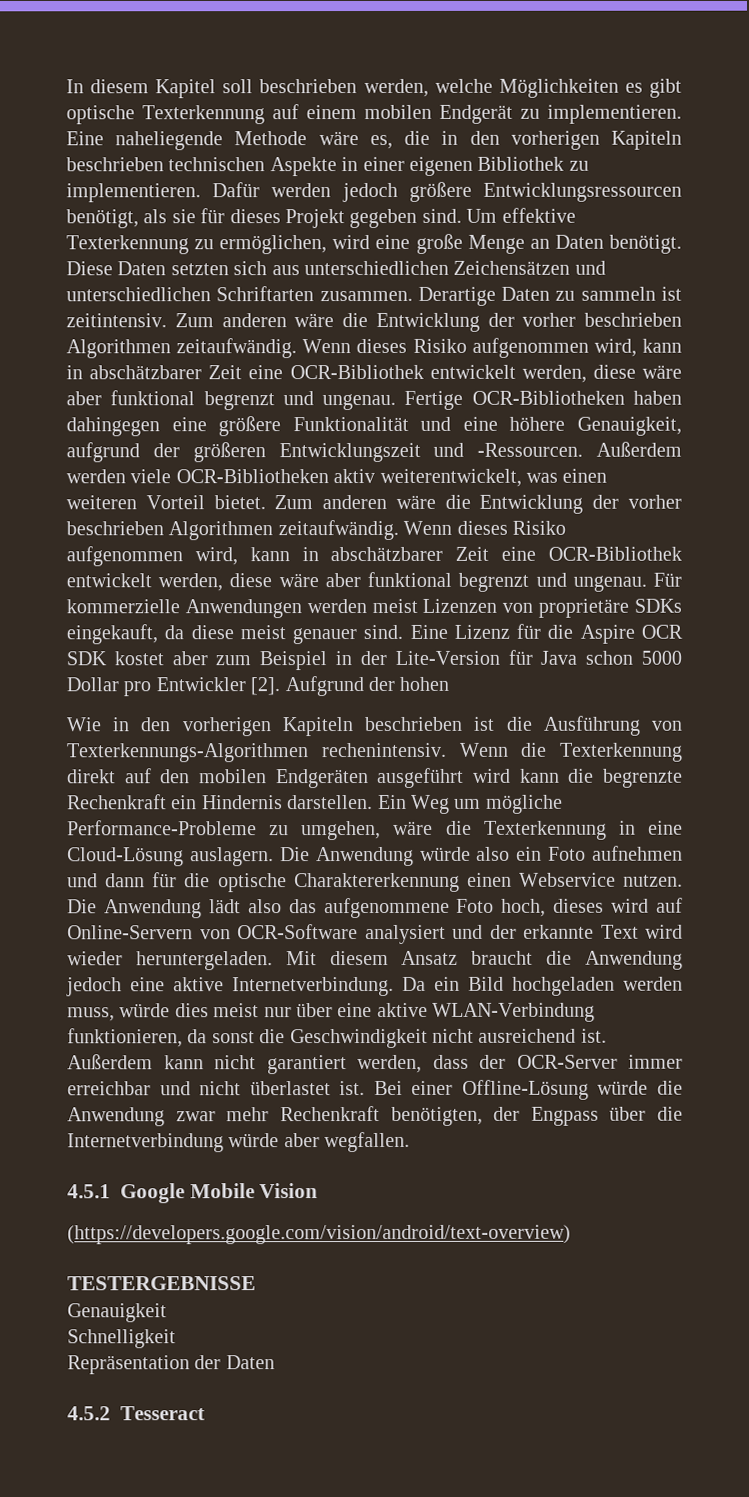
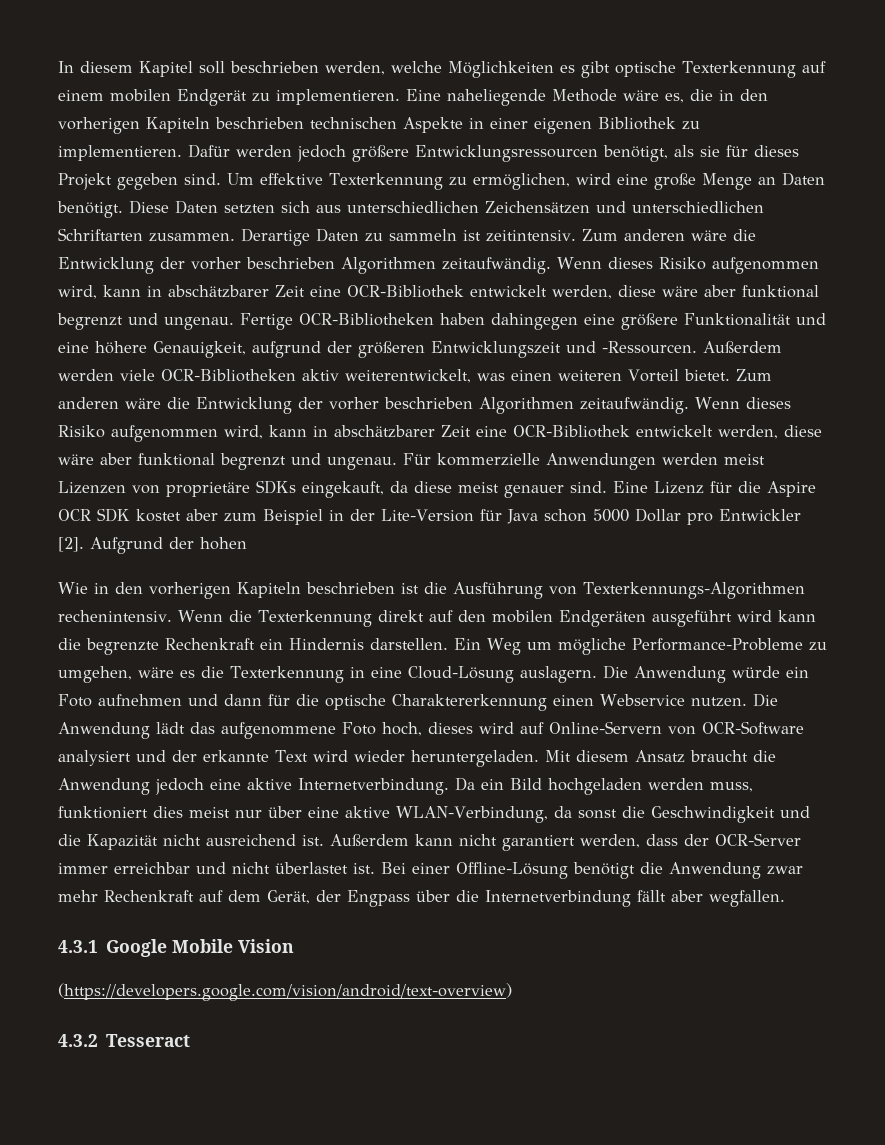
(434, 827) none -> [180,670,195,678] es
[476,846,511,861] also -> (780, 672) none
[247,899,282,914] also -> (185, 728) none
[119,1003,171,1018] würde -> [58,806,148,819] funktioniert
[432,1002,596,1022] [67,1028,183,1048] WLAN-Verbindung funktionieren, -> [396,806,548,823] WLAN-Verbindung,
(428, 1038) none -> [779,806,810,818] [58,834,158,850] und die Kapazität
[597,1080,649,1095] würde -> [573,862,635,879] benötigt
[390,1106,483,1126] benötigten, -> [199,890,310,904] auf dem Gerät,
[228,1133,280,1148] würde -> [637,890,666,902] fällt
[67,1184,111,1199] 4.5.1 -> [58,940,98,953] 4.3.1
[67,1276,256,1291] [67,1303,167,1323] [67,1329,176,1349] [67,1355,275,1375] [67,1406,111,1421] TESTERGEBNISSE // Genauigkeit // Schnelligkeit // Repräsentation der Daten // 4.5.2 -> [58,1034,98,1047] 4.3.2

